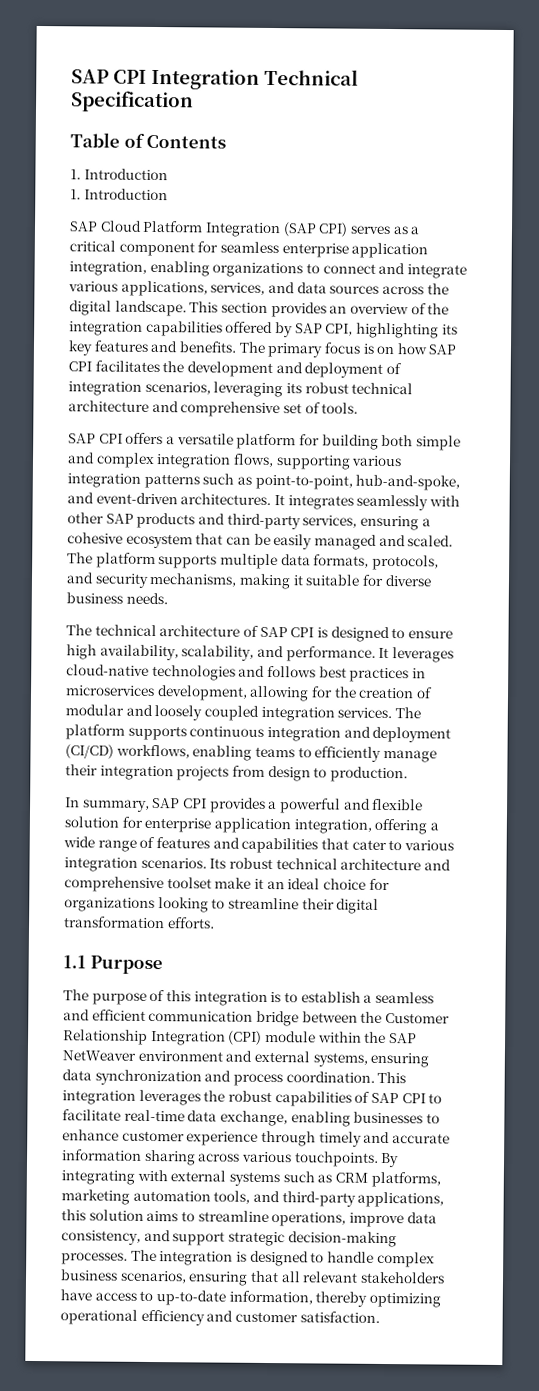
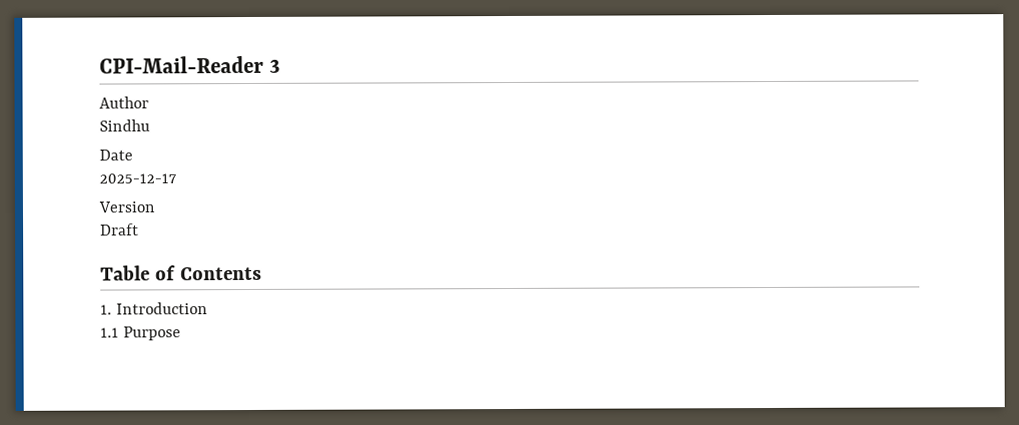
[71,68,359,90] [70,90,194,113] SAP CPI Integration Technical Specification -> [99,55,281,74] [99,96,149,109] [99,119,150,132] [99,149,133,161] [99,173,177,184] [98,201,155,213] [100,223,139,236] CPI-Mail-Reader 3 // Author // Sindhu // Date // 2025-12-17 // Version // Draft
[70,188,168,201] [69,220,421,238] [69,240,429,259] [69,260,467,279] [68,280,449,297] [69,300,450,318] [69,320,458,339] [68,340,458,358] [68,360,402,378] [68,381,414,398] [68,400,359,418] [68,432,461,451] [67,452,403,470] [67,473,461,491] [67,492,460,511] [67,512,431,531] [67,532,454,550] [67,552,439,571] [66,572,432,590] [66,592,168,605] [66,624,453,643] [66,644,454,663] [66,664,426,683] [65,685,433,702] [65,704,421,722] [65,724,452,743] [65,744,437,763] [65,764,408,783] [65,797,424,814] [64,816,439,835] [63,836,454,854] [64,857,451,872] [64,876,390,893] [64,897,380,914] [64,916,215,929] [63,955,163,975] [63,989,434,1006] [63,1009,450,1027] [63,1029,417,1046] [62,1050,430,1068] [62,1069,407,1087] [62,1089,443,1107] [62,1109,440,1127] [62,1129,450,1147] [62,1149,400,1168] [61,1169,441,1188] [61,1189,445,1208] [61,1209,437,1228] [61,1229,397,1248] [61,1249,435,1268] [60,1269,445,1286] [60,1289,441,1308] [60,1309,380,1326] 1. Introduction // SAP Cloud Platform Integration (SAP CPI) serves as a critical component for seamless enterprise application integration, enabling organizations to connect and integrate various applications, services, and data sources across the digital landscape. This section provides an overview of the integration capabilities offered by SAP CPI, highlighting its key features and benefits. The primary focus is on how SAP CPI facilitates the development and deployment of integration scenarios, leveraging its robust technical architecture and comprehensive set of tools. // SAP CPI offers a versatile platform for building both simple and complex integration flows, supporting various integration patterns such as point-to-point, hub-and-spoke, and event-driven architectures. It integrates seamlessly with other SAP products and third-party services, ensuring a cohesive ecosystem that can be easily managed and scaled. The platform supports multiple data formats, protocols, and security mechanisms, making it suitable for diverse business needs. // The technical architecture of SAP CPI is designed to ensure high availability, scalability, and performance. It leverages cloud-native technologies and follows best practices in microservices development, allowing for the creation of modular and loosely coupled integration services. The platform supports continuous integration and deployment (CI/CD) workflows, enabling teams to efficiently manage their integration projects from design to production. // In summary, SAP CPI provides a powerful and flexible solution for enterprise application integration, offering a wide range of features and capabilities that cater to various integration scenarios. Its robust technical architecture and comprehensive toolset make it an ideal choice for organizations looking to streamline their digital transformation efforts. // 1.1 Purpose // The purpose of this integration is to establish a seamless and efficient communication bridge between the Customer Relationship Integration (CPI) module within the SAP NetWeaver environment and external systems, ensuring data synchronization and process coordination. This integration leverages the robust capabilities of SAP CPI to facilitate real-time data exchange, enabling businesses to enhance customer experience through timely and accurate information sharing across various touchpoints. By integrating with external systems such as CRM platforms, marketing automation tools, and third-party applications, this solution aims to streamline operations, improve data consistency, and support strategic decision-making processes. The integration is designed to handle complex business scenarios, ensuring that all relevant stakeholders have access to up-to-date information, thereby optimizing operational efficiency and customer satisfaction. -> [100,326,181,341] 1.1 Purpose

